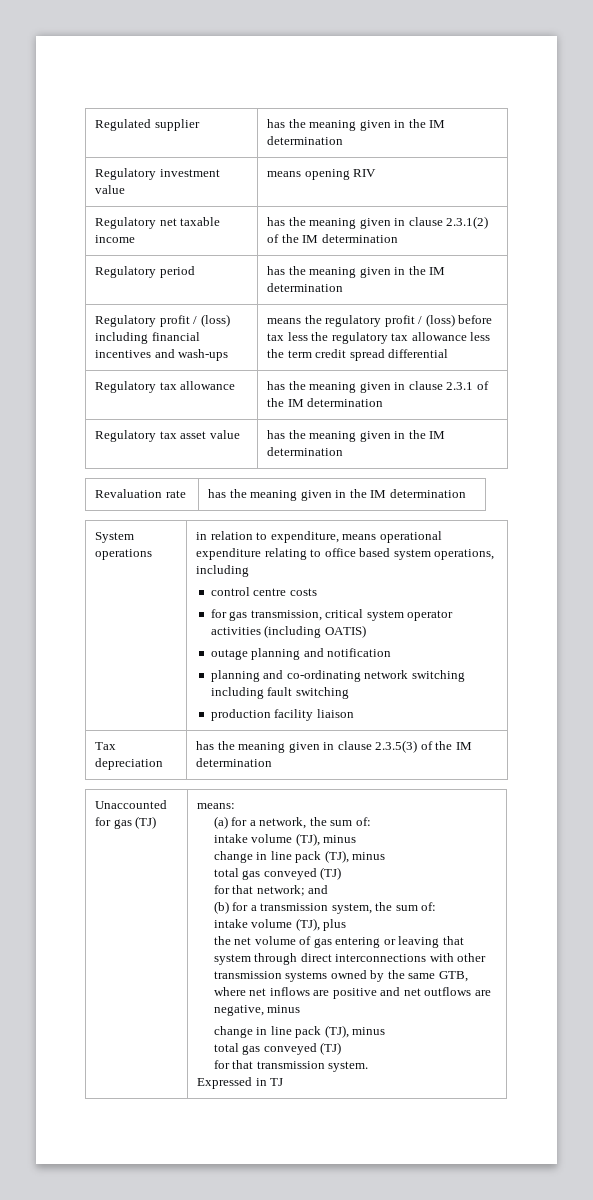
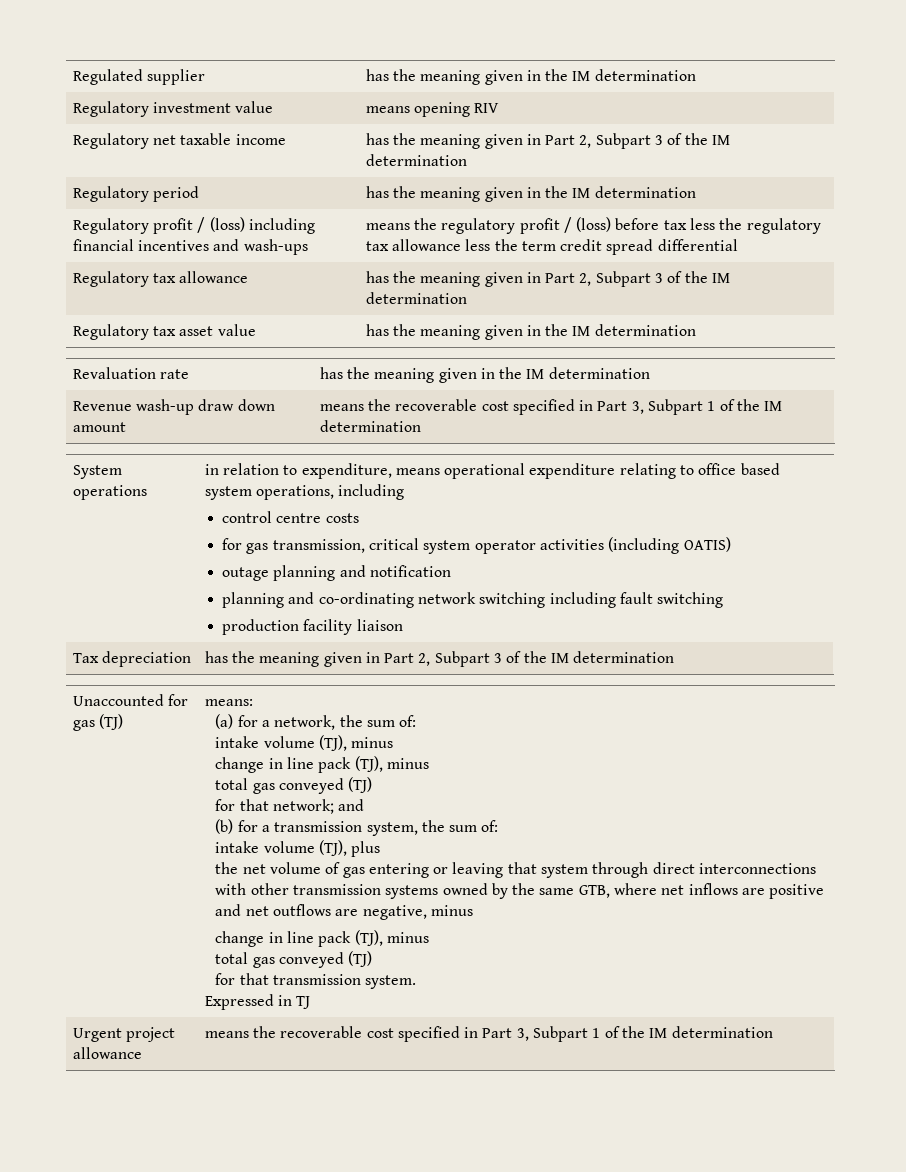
[408,216,489,229] clause 2.3.1(2) -> [545,133,664,149] Part 2, Subpart 3
[408,381,474,390] clause 2.3.1 -> [545,271,664,287] Part 2, Subpart 3
(466, 493) none -> [72,399,275,415] [72,422,126,432] [319,399,783,415] [319,420,421,432] // Revenue wash-up draw down amount | means the recoverable cost specified in Part 3, Subpart 1 of the IM determination
[337,740,418,753] clause 2.3.5(3) -> [384,651,503,667] Part 2, Subpart 3
(284, 1082) none -> [72,1027,175,1042] [72,1047,142,1059] [204,1026,773,1042] // Urgent project allowance | means the recoverable cost specified in Part 3, Subpart 1 of the IM determination

